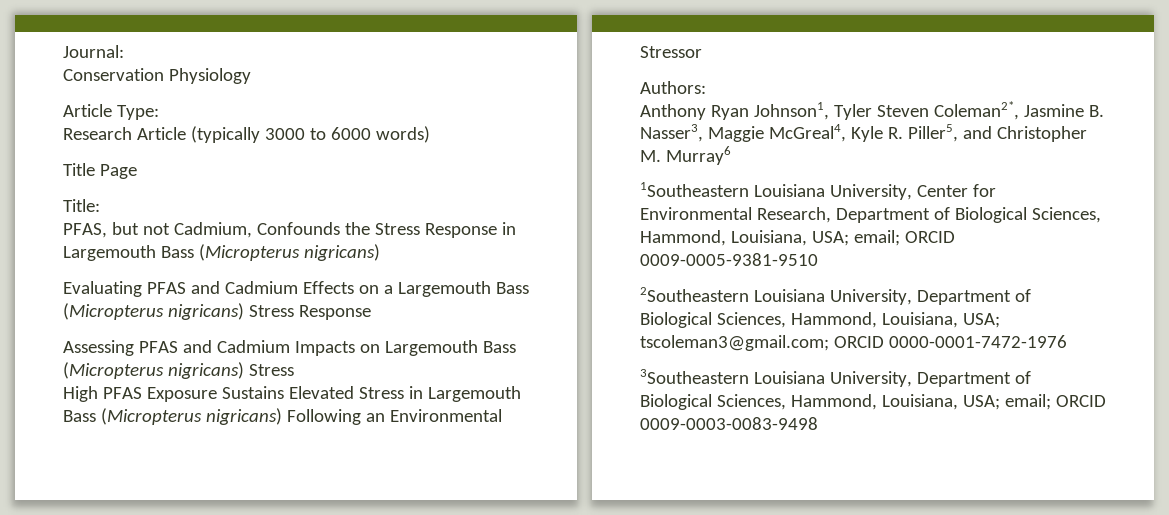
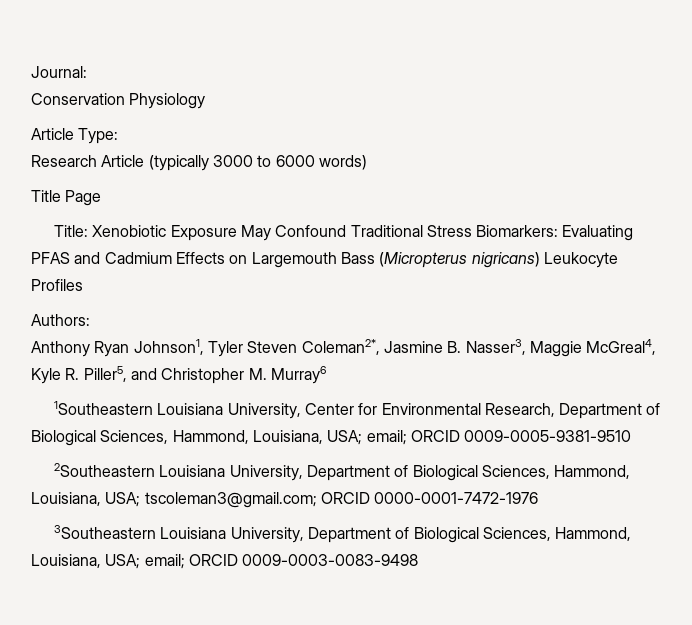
[63,222,516,238] [63,244,380,261] // PFAS, but not Cadmium, Confounds the Stress Response in Largemouth Bass (Micropterus nigricans) // -> [92,225,559,241] Xenobiotic Exposure May Confound Traditional Stress Biomarkers:
[383,281,529,297] [63,303,371,320] [63,340,516,356] [63,362,294,379] [63,386,521,402] [63,408,502,425] [640,46,702,58] a Largemouth Bass (Micropterus nigricans) Stress Response // Assessing PFAS and Cadmium Impacts on Largemouth Bass (Micropterus nigricans) Stress // High PFAS Exposure Sustains Elevated Stress in Largemouth Bass (Micropterus nigricans) Following an Environmental Stressor -> [251,252,618,268] [31,279,83,291] Largemouth Bass (Micropterus nigricans) Leukocyte Profiles

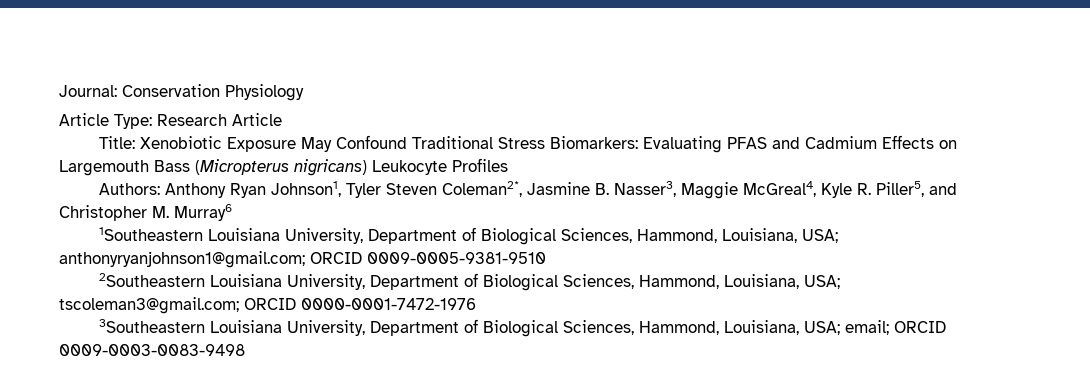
(87, 72) // -> (117, 91) none
(119, 136) // -> (152, 121) none
[148,155,367,171] [31,190,102,206] (typically 3000 to 6000 words) // Title Page -> (282, 119) none
(90, 320) // -> (161, 189) none
[304,403,661,419] [31,430,407,446] Center for Environmental Research, Department of Biological Sciences, Hammond, Louisiana, USA; email; -> [368,227,839,245] [59,251,305,268] Department of Biological Sciences, Hammond, Louisiana, USA; anthonyryanjohnson1@gmail.com;

